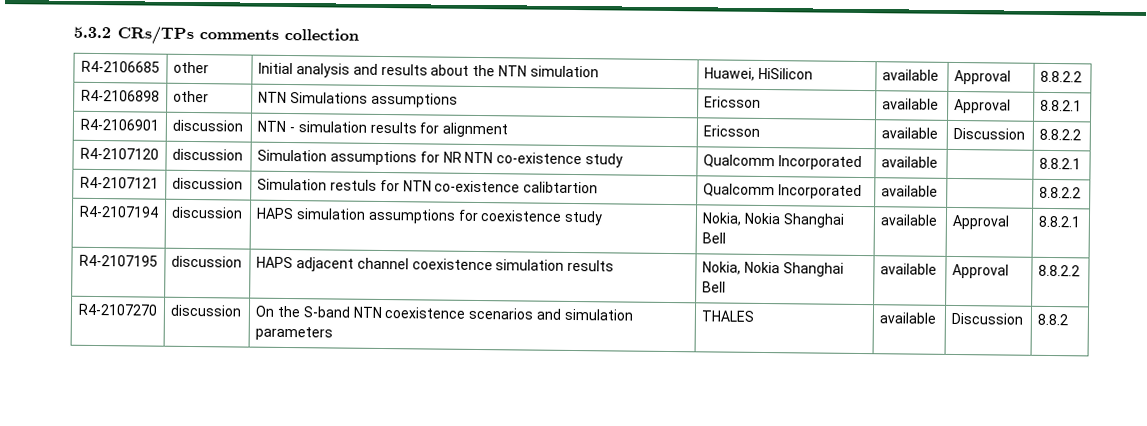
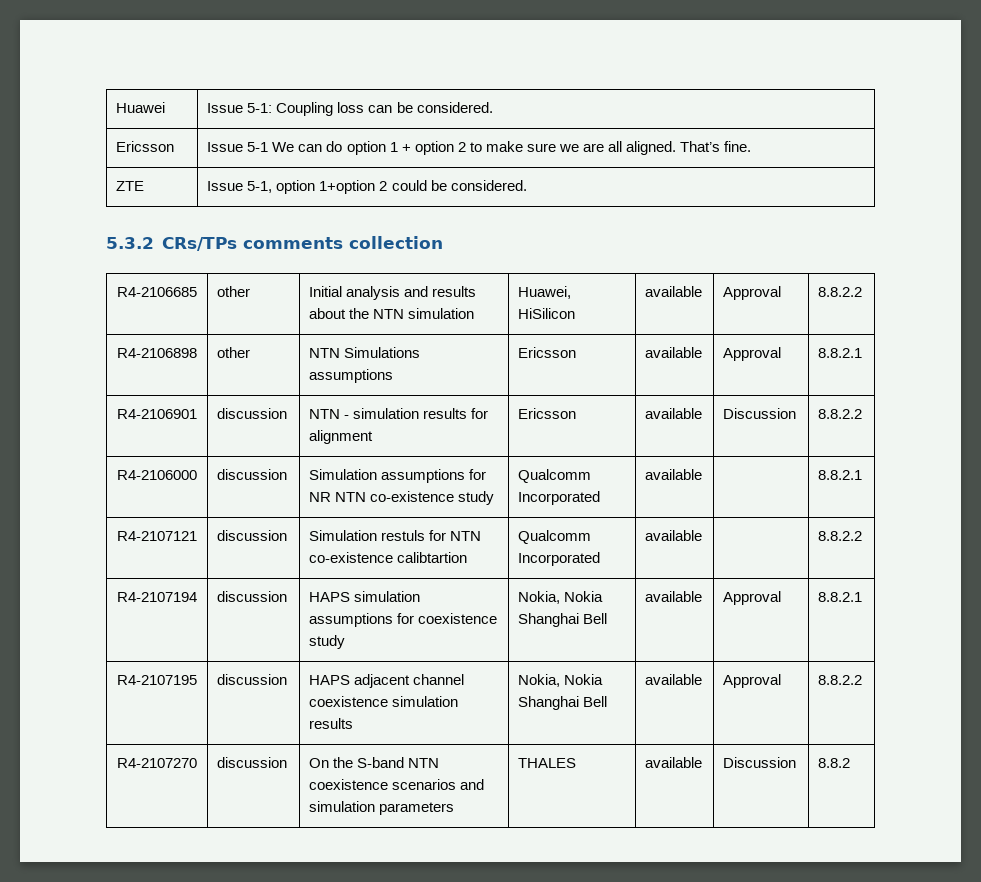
(73, 32) none -> [116,102,166,113] [207,102,493,116] [116,141,175,152] [207,141,752,155] [116,181,145,191] [207,180,527,194] Huawei | Issue 5-1: Coupling loss can be considered. // Ericsson | Issue 5-1 We can do option 1 + option 2 to make sure we are all aligned. That’s fine. // ZTE | Issue 5-1, option 1+option 2 could be considered. //
[80,147,159,160] R4-2107120 -> [117,470,197,480] R4-2106000

